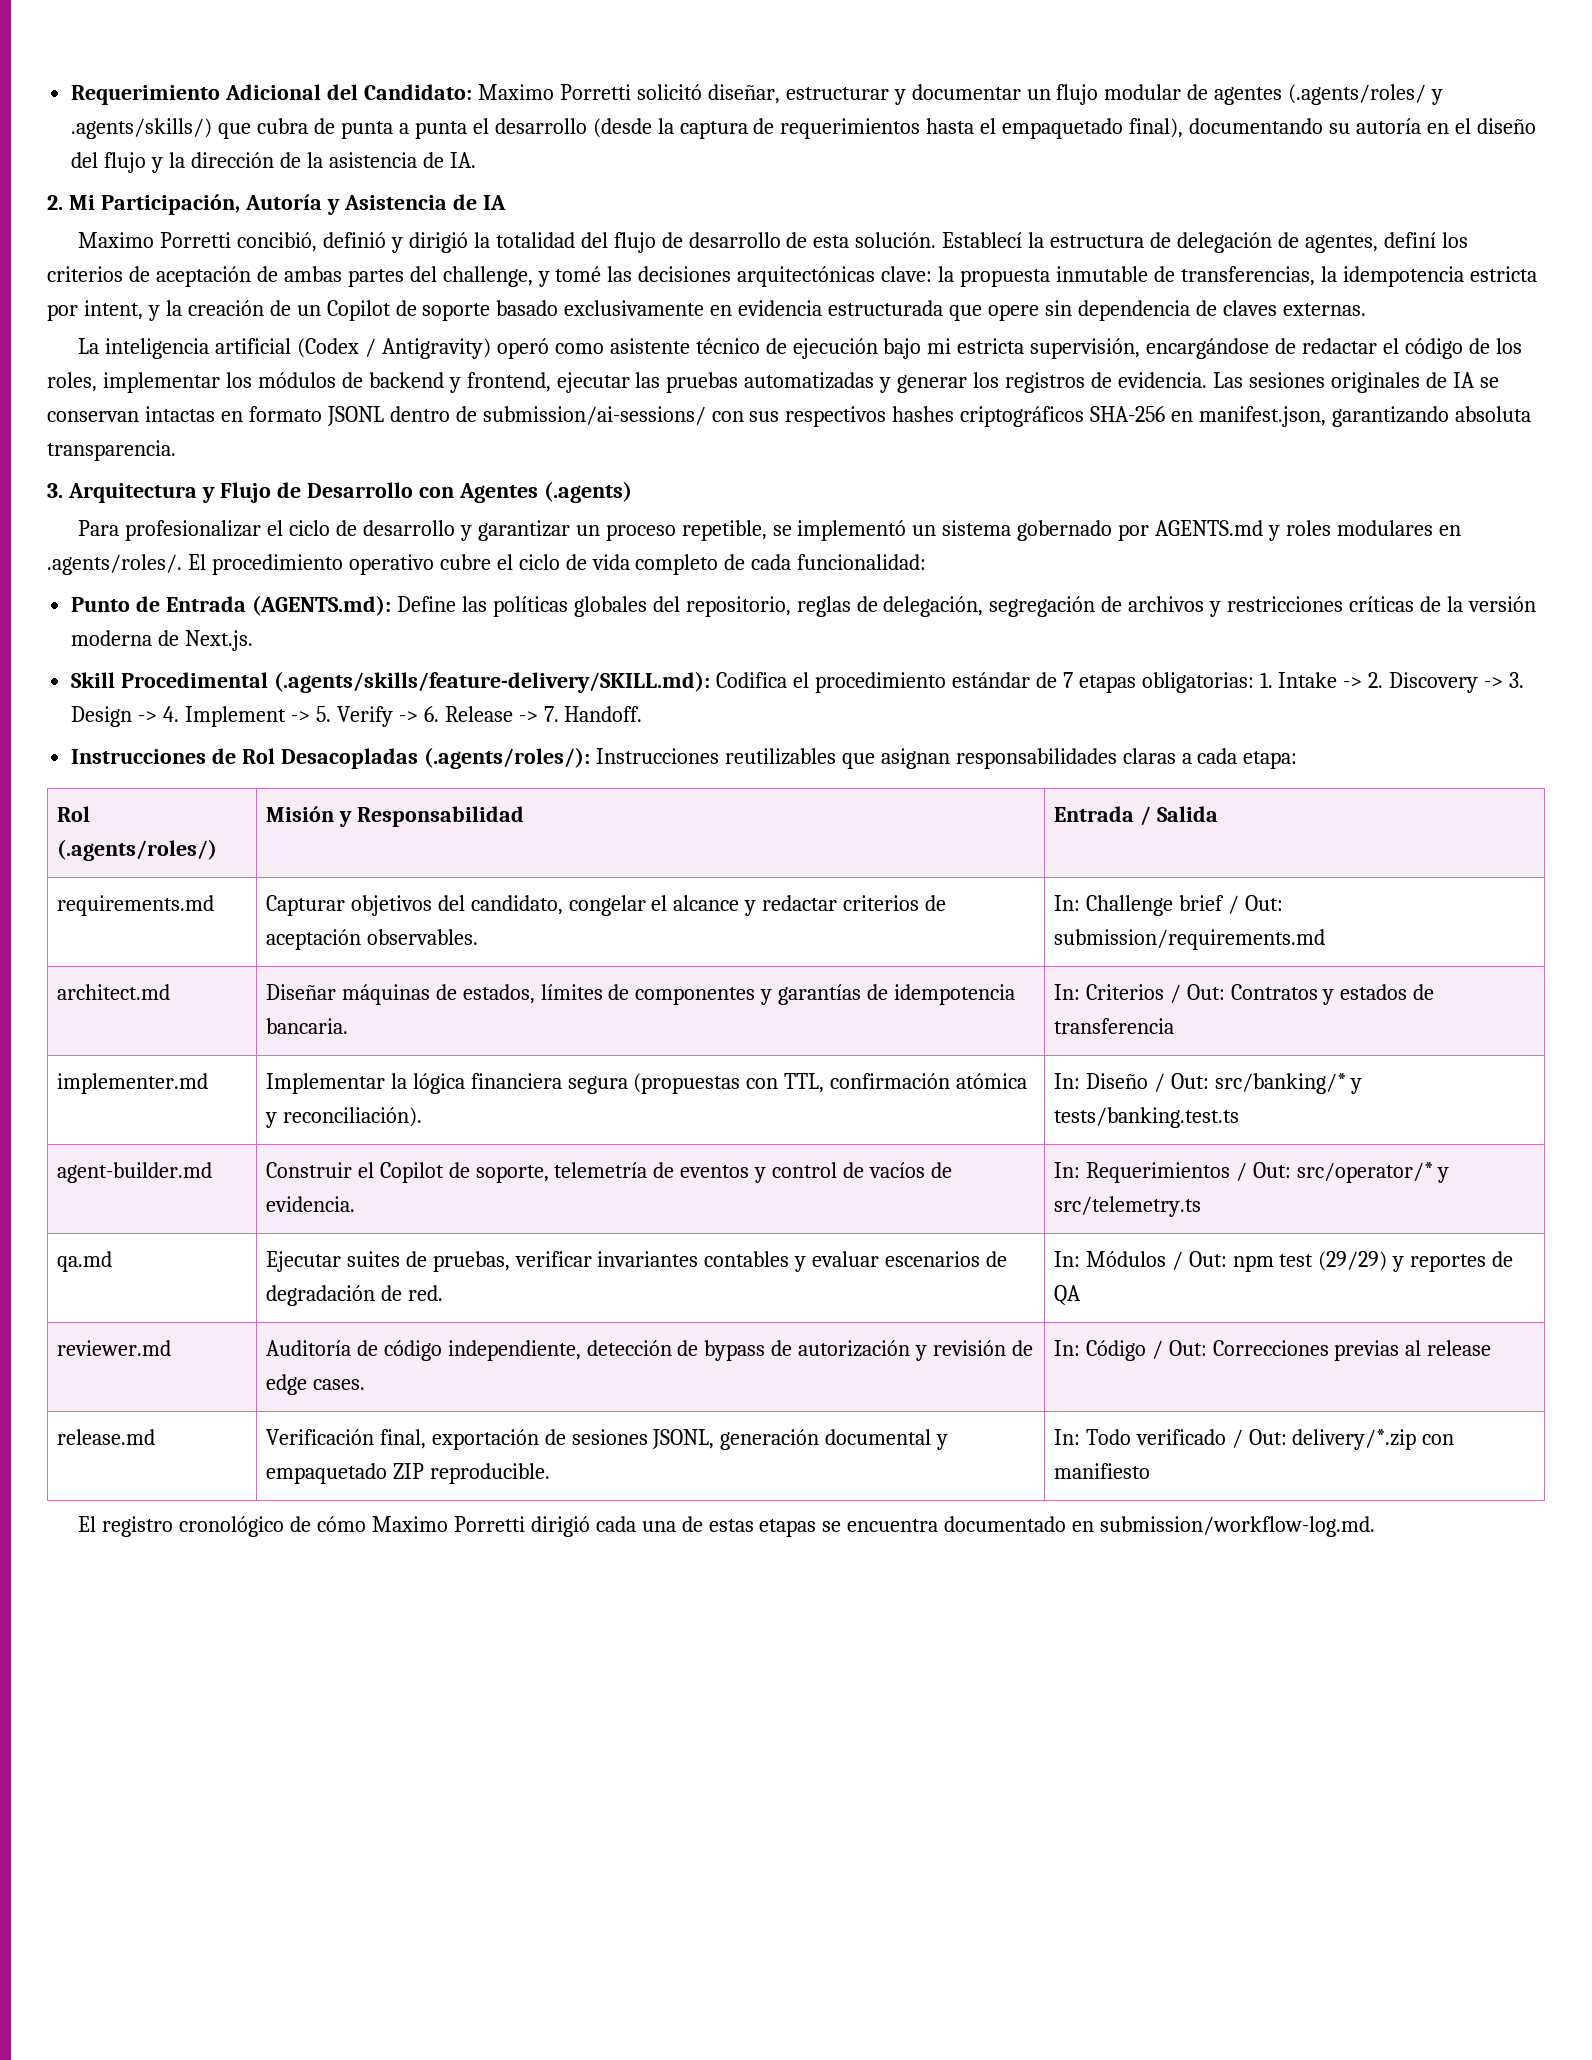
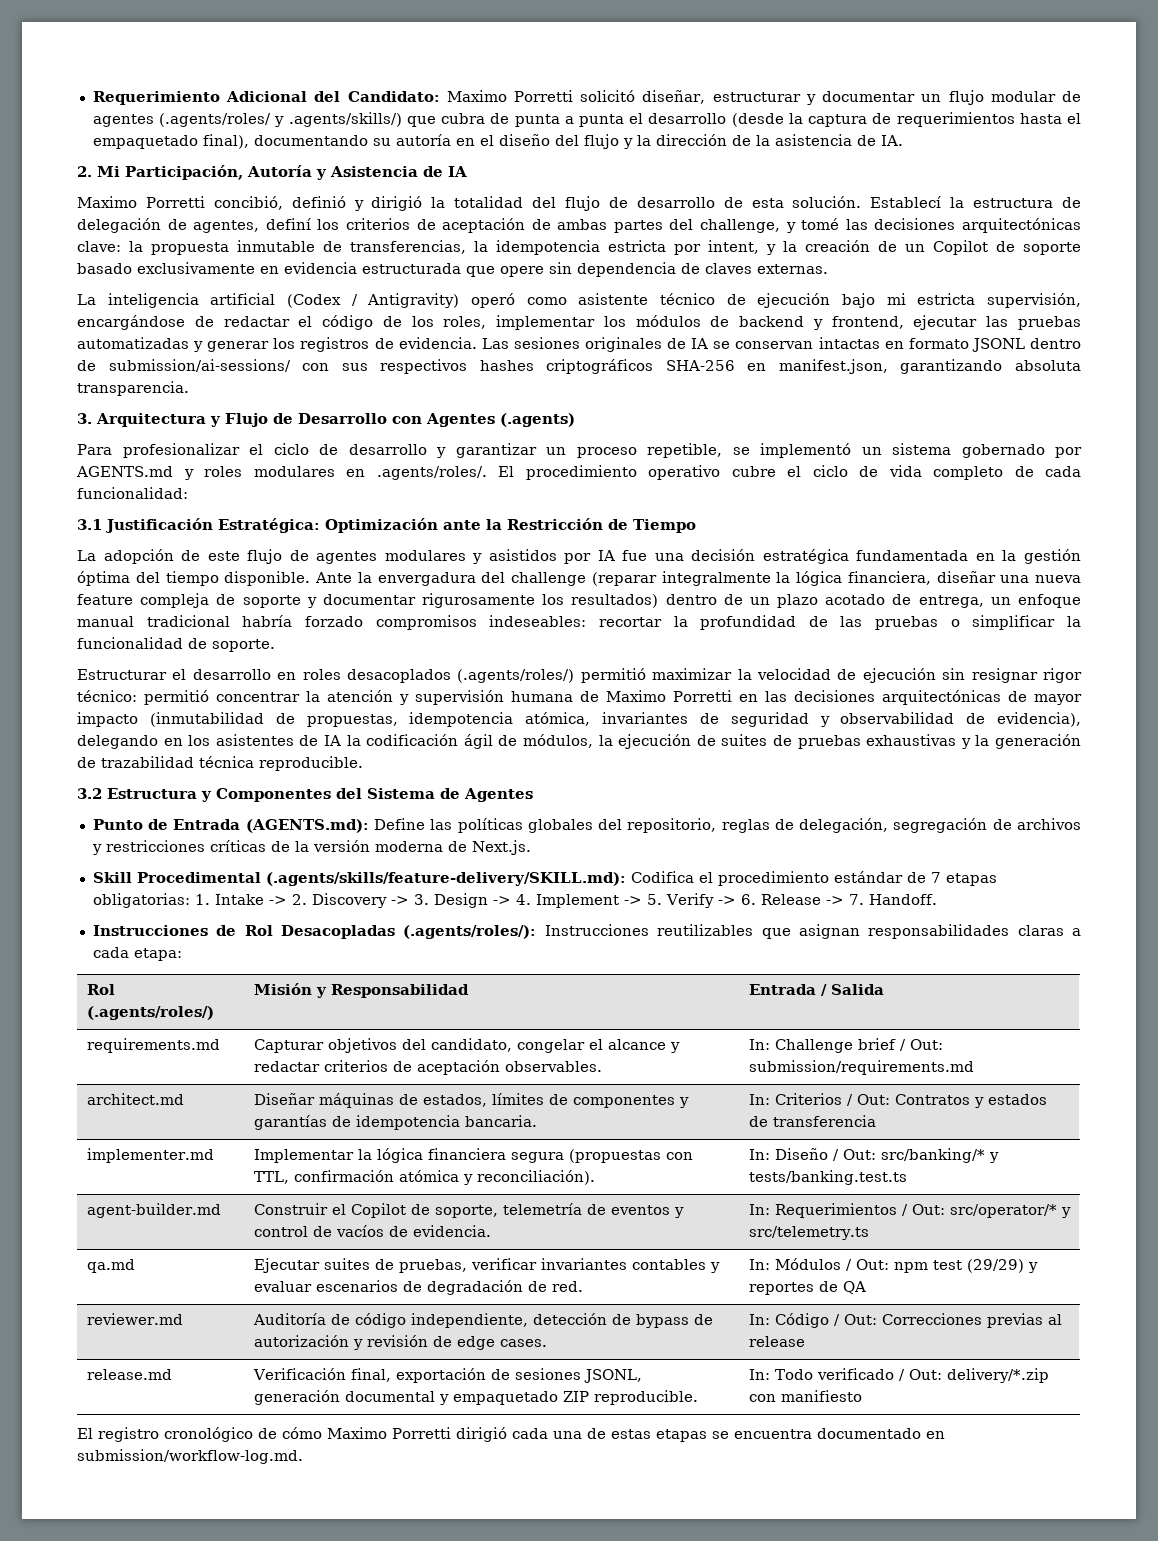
(927, 562) none -> [77,518,696,533] [77,549,1081,564] [77,571,1081,586] [77,593,1081,608] [77,615,1081,630] [77,637,275,652] [77,668,1082,683] [77,690,1082,705] [77,712,1082,727] [77,734,1082,749] [77,756,363,771] [77,788,533,802] // 3.1 Justificación Estratégica: Optimización ante la Restricción de Tiempo // La adopción de este flujo de agentes modulares y asistidos por IA fue una decisión estratégica fundamentada en la gestión óptima del tiempo disponible. Ante la envergadura del challenge (reparar integralmente la lógica financiera, diseñar una nueva feature compleja de soporte y documentar rigurosamente los resultados) dentro de un plazo acotado de entrega, un enfoque manual tradicional habría forzado compromisos indeseables: recortar la profundidad de las pruebas o simplificar la funcionalidad de soporte. // Estructurar el desarrollo en roles desacoplados (.agents/roles/) permitió maximizar la velocidad de ejecución sin resignar rigor técnico: permitió concentrar la atención y supervisión humana de Maximo Porretti en las decisiones arquitectónicas de mayor impacto (inmutabilidad de propuestas, idempotencia atómica, invariantes de seguridad y observabilidad de evidencia), delegando en los asistentes de IA la codificación ágil de módulos, la ejecución de suites de pruebas exhaustivas y la generación de trazabilidad técnica reproducible. // 3.2 Estructura y Componentes del Sistema de Agentes

